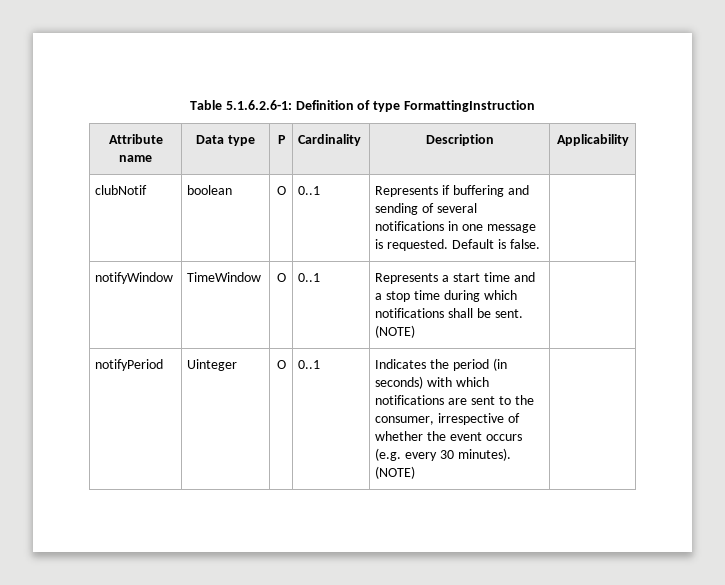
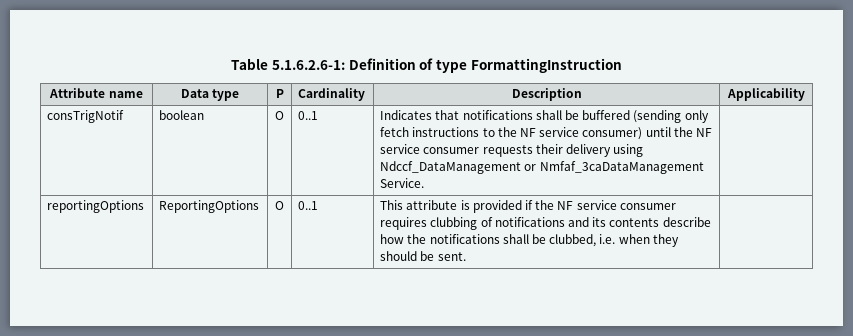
[95,185,148,195] clubNotif -> [47,110,125,123] consTrigNotif
[375,185,529,197] [375,203,478,215] [375,221,536,233] [375,239,540,251] [95,272,174,284] [187,272,262,282] [276,273,286,282] [298,273,321,282] [375,272,535,284] [375,290,517,302] [375,308,523,318] [375,325,416,338] [95,359,164,371] [187,359,238,371] [276,360,286,369] [298,360,321,369] [375,358,507,371] [375,376,490,389] [375,395,534,405] [375,413,521,425] [375,431,522,441] [375,448,511,461] [375,466,416,479] Represents if buffering and sending of several notifications in one message is requested. Default is false. | // notifyWindow | TimeWindow | O | 0..1 | Represents a start time and a stop time during which notifications shall be sent. (NOTE) | // notifyPeriod | Uinteger | O | 0..1 | Indicates the period (in seconds) with which notifications are sent to the consumer, irrespective of whether the event occurs (e.g. every 30 minutes). (NOTE) -> [380,110,709,123] [380,127,713,140] [380,144,644,157] [380,161,704,174] [380,178,425,188] [47,200,145,213] [159,200,260,213] [275,201,284,210] [298,201,319,210] [380,200,676,213] [380,217,711,230] [380,234,679,247] [380,251,466,261] Indicates that notifications shall be buffered (sending only fetch instructions to the NF service consumer) until the NF service consumer requests their delivery using Ndccf_DataManagement or Nmfaf_3caDataManagement Service. | // reportingOptions | ReportingOptions | O | 0..1 | This attribute is provided if the NF service consumer requires clubbing of notifications and its contents describe how the notifications shall be clubbed, i.e. when they should be sent.

